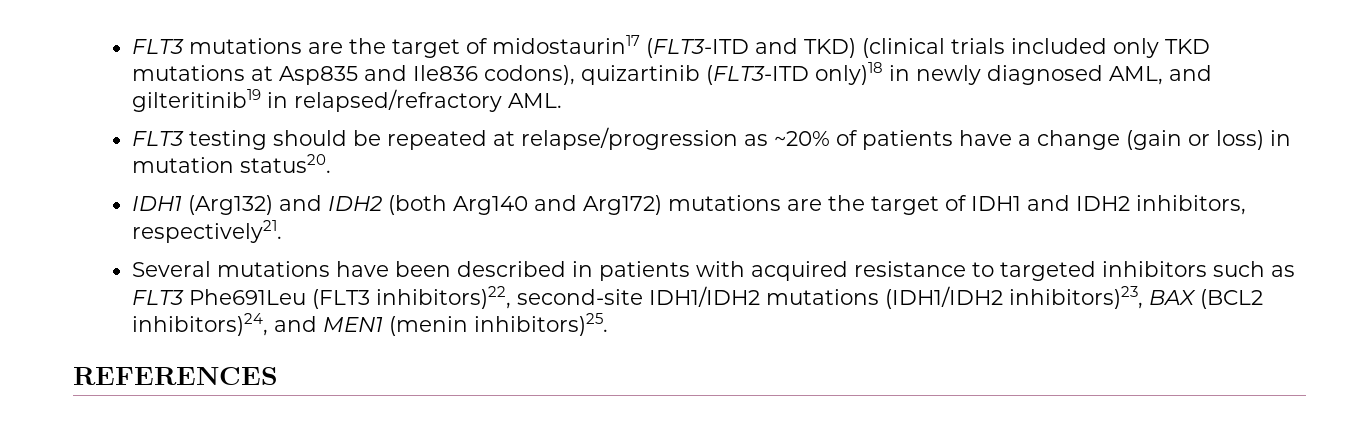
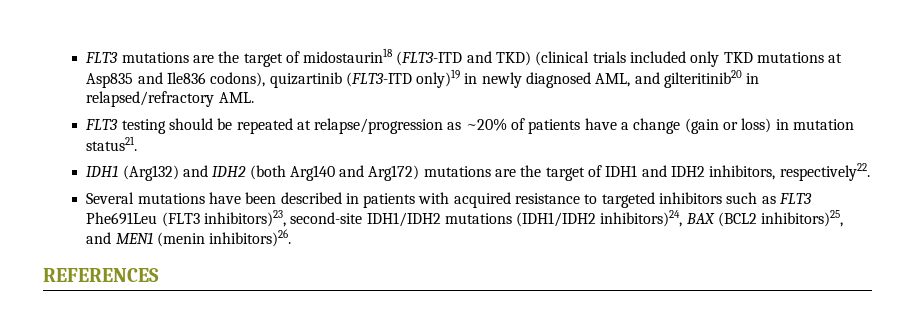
[492,35,641,54] midostaurin17 -> [303,48,394,63] midostaurin18
[815,62,884,85] only)18 -> [416,69,461,88] only)19
[132,89,262,112] gilteritinib19 -> [664,70,743,88] gilteritinib20
[240,154,332,173] status20. -> [86,136,138,151] status21.
[132,220,283,243] respectively21. -> [779,163,870,181] respectively22.
[376,286,512,309] inhibitors)22, -> [203,210,286,227] inhibitors)23,
[1009,286,1144,309] inhibitors)23, -> [600,210,683,227] inhibitors)24,
[132,313,269,336] inhibitors)24, -> [761,210,844,227] inhibitors)25,
[474,313,609,336] inhibitors)25. -> [209,229,292,247] inhibitors)26.

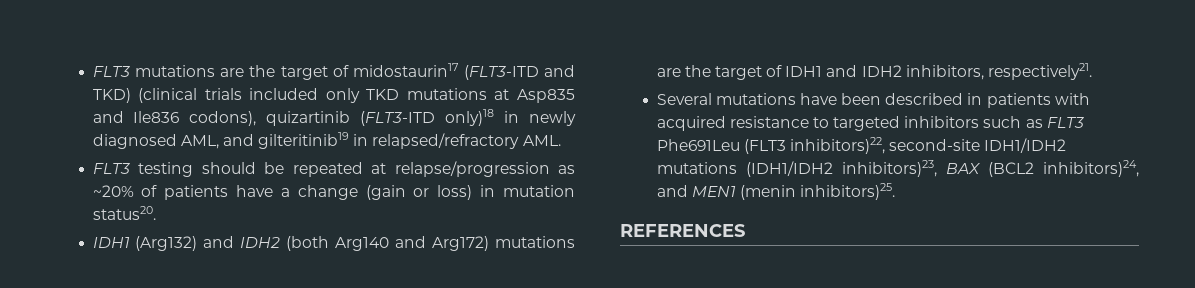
[303,48,394,63] midostaurin18 -> [353,63,459,77] midostaurin17
[416,69,461,88] only)19 -> [445,109,495,126] only)18
[664,70,743,88] gilteritinib20 -> [258,132,350,149] gilteritinib19
[86,136,138,151] status21. -> [92,206,156,220] status20.
[779,163,870,181] respectively22. -> [987,63,1092,80] respectively21.
[203,210,286,227] inhibitors)23, -> [789,137,885,154] inhibitors)22,
[600,210,683,227] inhibitors)24, -> [841,160,937,177] inhibitors)23,
[761,210,844,227] inhibitors)25, -> [1043,160,1139,177] inhibitors)24,
[209,229,292,247] inhibitors)26. -> [800,183,896,200] inhibitors)25.

